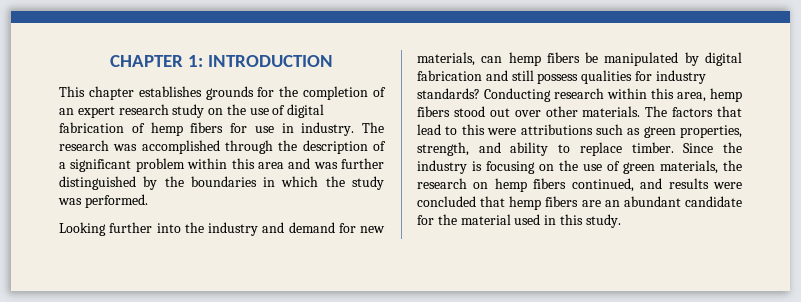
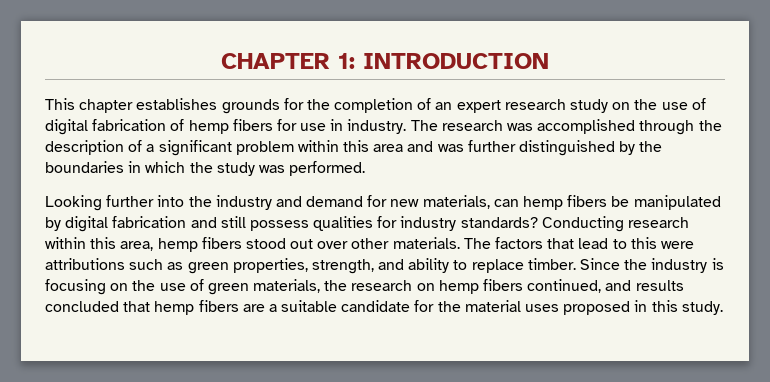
[713,182,742,189] were -> (684, 285) none
[604,196,681,207] an abundant -> [268,300,338,312] a suitable
[514,214,541,225] used -> [525,301,631,315] uses proposed

